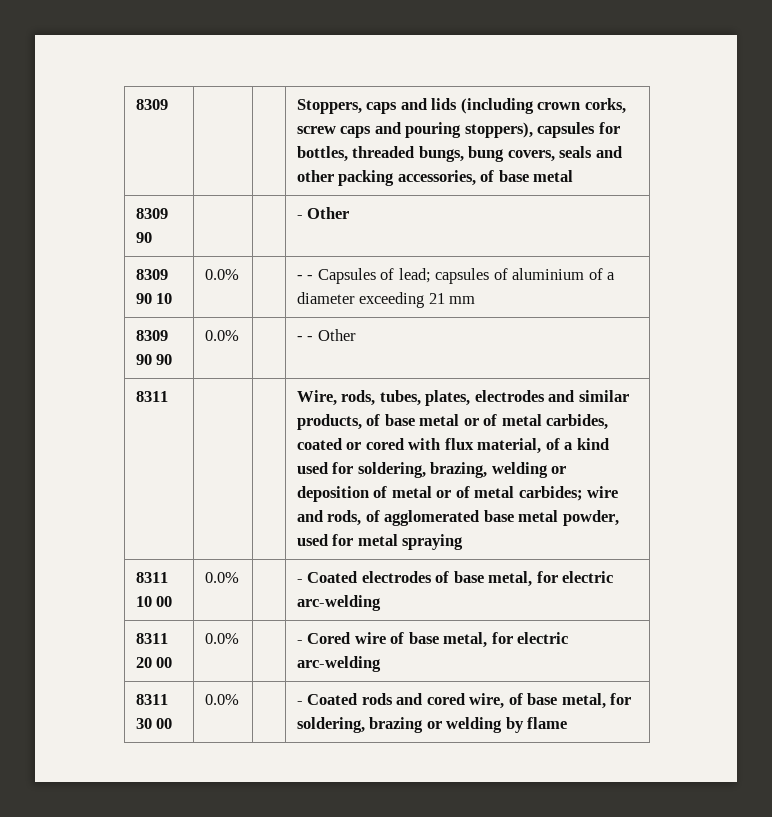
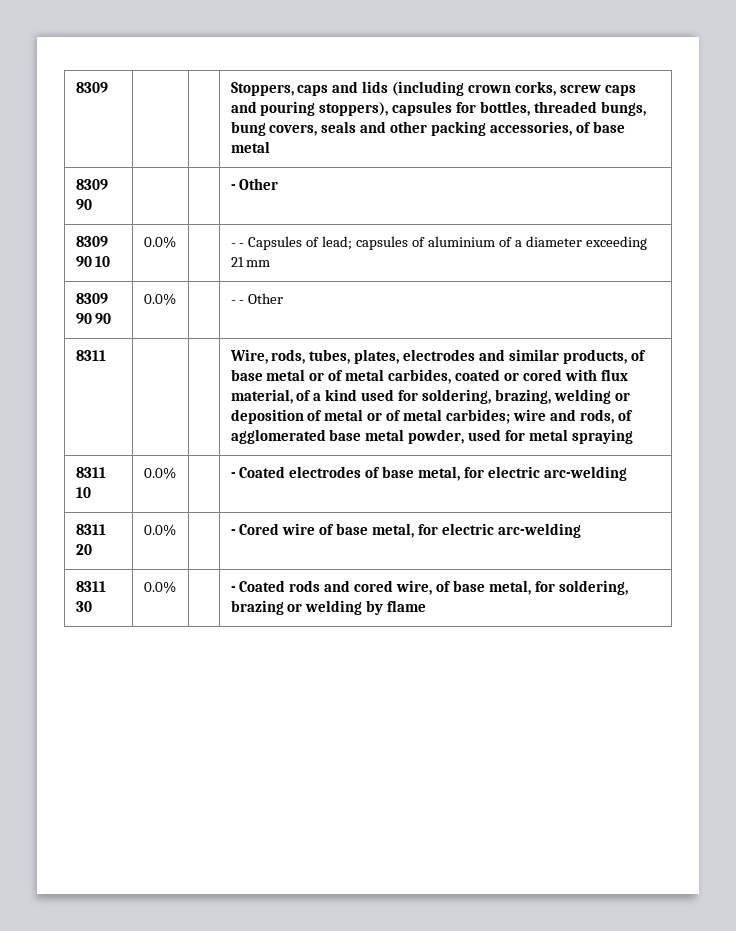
[156,596,173,607] 00 -> (91, 492) none
[156,657,173,668] 00 -> (92, 549) none
[156,718,173,729] 00 -> (92, 606) none

